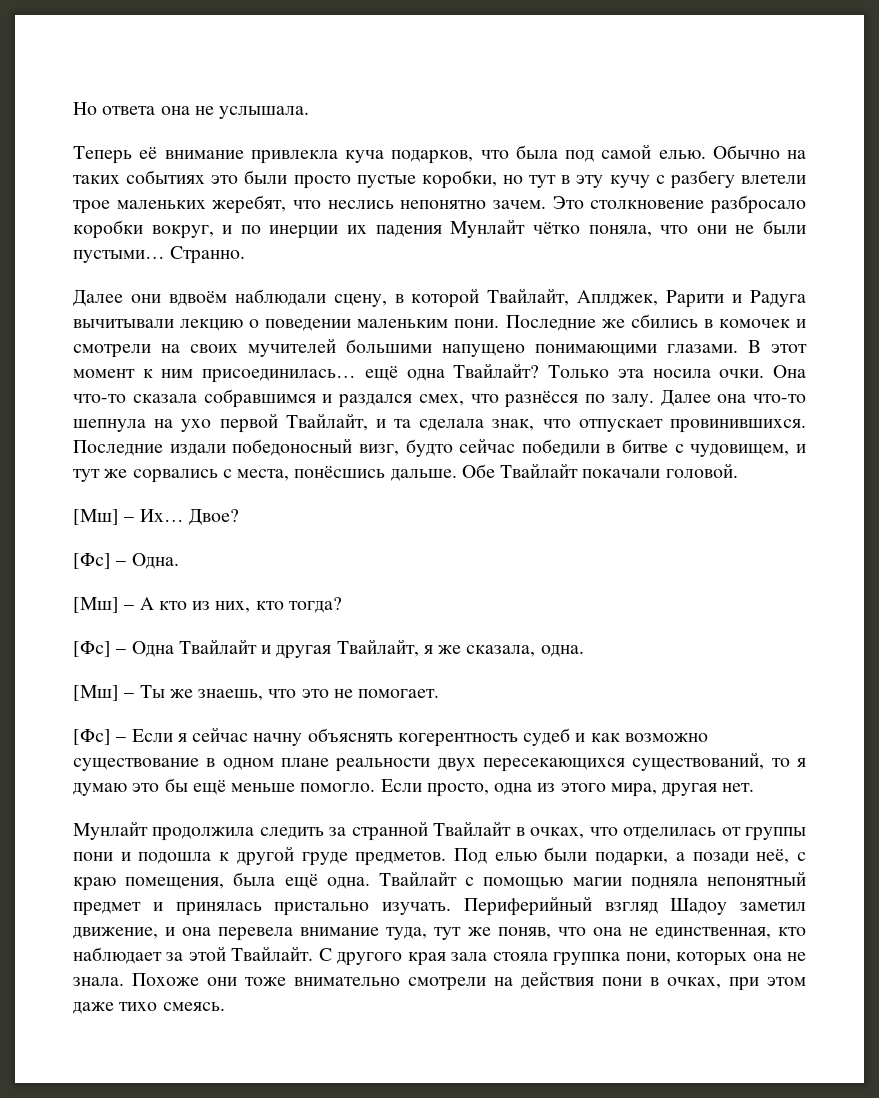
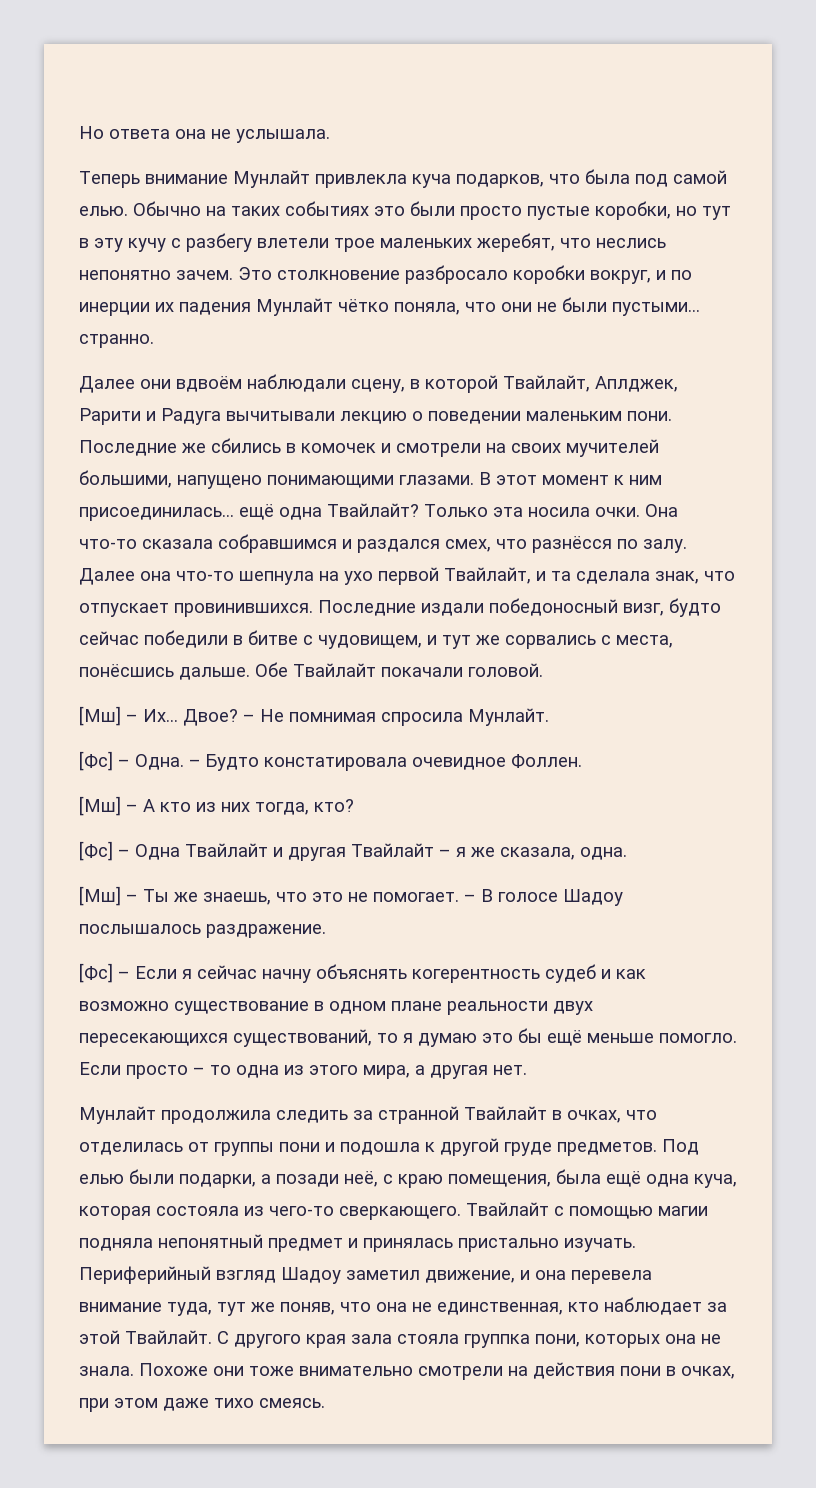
[139,147,244,159] её внимание -> [145,170,310,188] внимание Мунлайт
[170,246,246,264] Странно. -> [79,334,154,348] странно.
[346,339,432,353] большими -> [79,470,172,488] большими,
[73,553,179,569] // [Фс] – Одна. -> [243,708,549,726] [79,751,582,771] – Не помнимая спросила Мунлайт. // [Фс] – Одна. – Будто констатировала очевидное Фоллен.
[215,597,342,613] них, кто тогда? -> [221,799,354,815] них тогда, кто?
[336,639,419,657] Твайлайт, -> [351,843,451,857] Твайлайт –
(440, 693) none -> [464,889,623,906] [79,924,326,938] – В голосе Шадоу послышалось раздражение.
[426,783,489,797] просто, -> [126,1065,231,1079] просто – то
(657, 790) none -> [415,1065,425,1075] а
[326,877,370,889] одна. -> [646,1174,737,1188] [79,1206,461,1220] одна куча, которая состояла из чего-то сверкающего.

